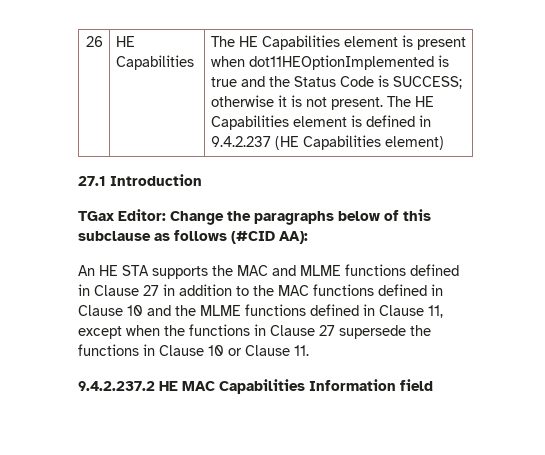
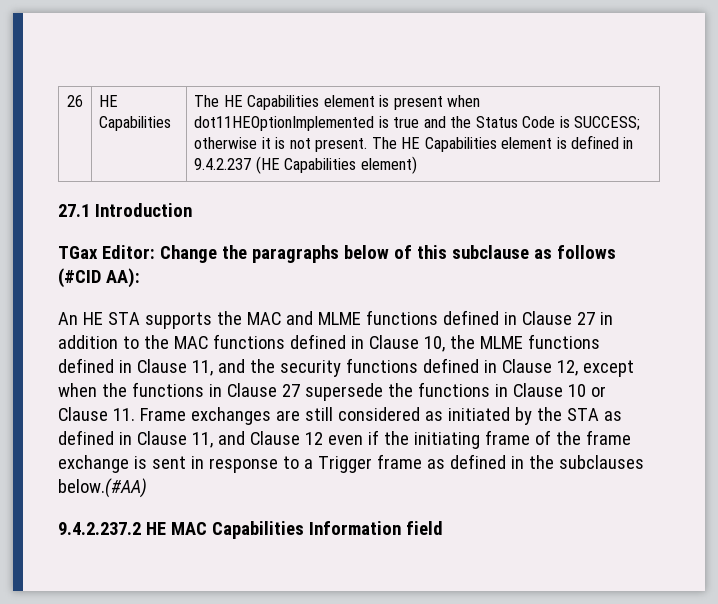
[127,305,171,316] 10 and -> [423,336,445,352] 10,
(443, 311) none -> [217,358,578,377] and the security functions defined in Clause 12,
(309, 350) none -> [139,407,622,425] [58,430,631,449] [58,454,644,473] [58,478,147,498] Frame exchanges are still considered as initiated by the STA as defined in Clause 11, and Clause 12 even if the initiating frame of the frame exchange is sent in response to a Trigger frame as defined in the subclauses below.(#AA)

